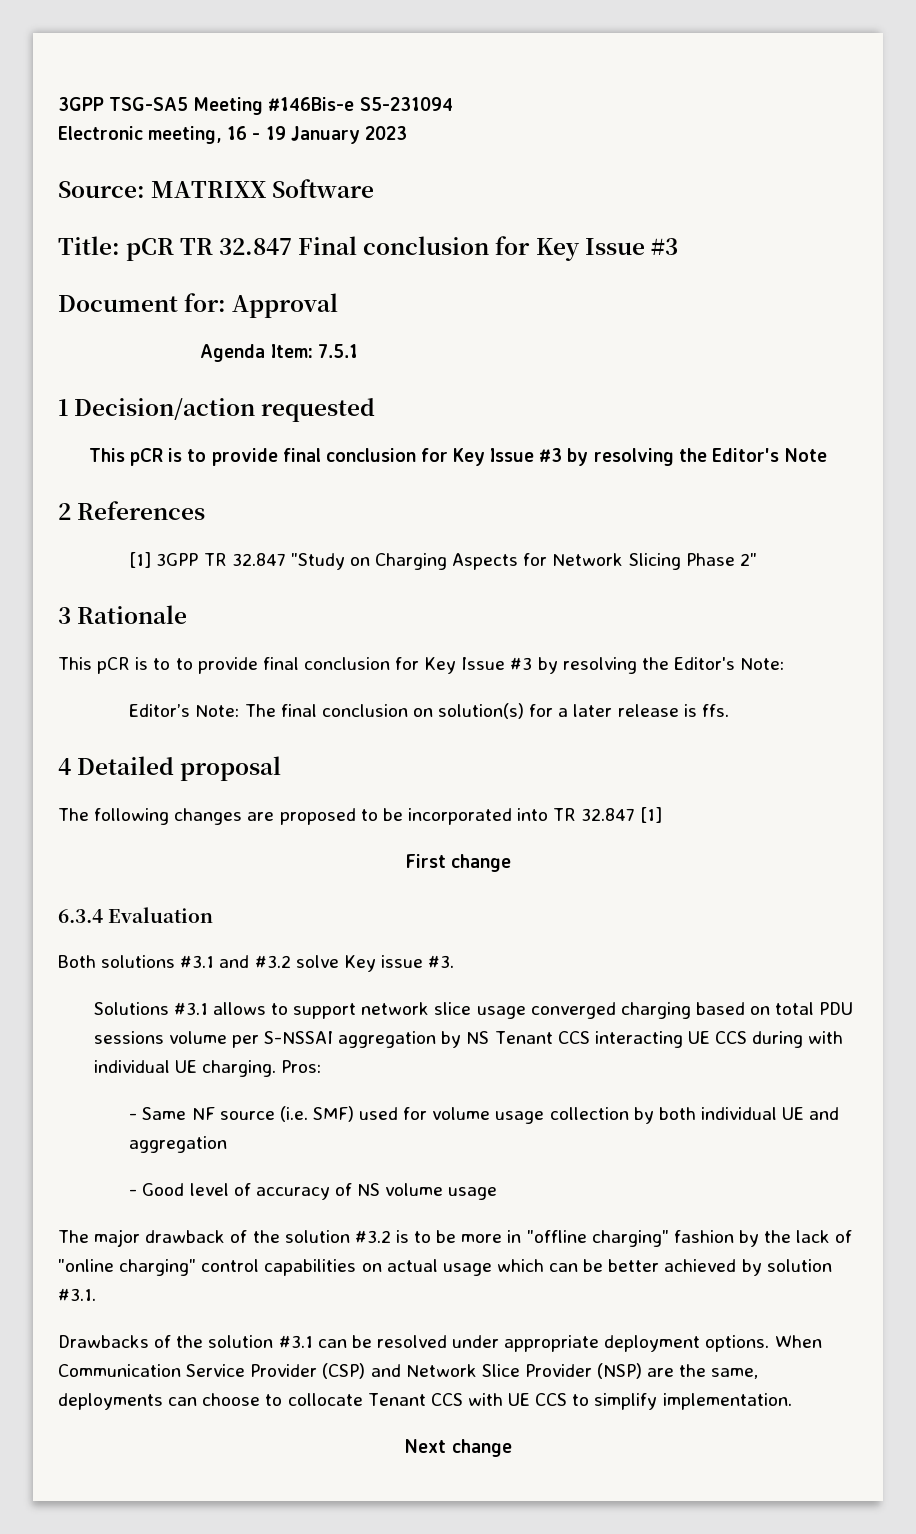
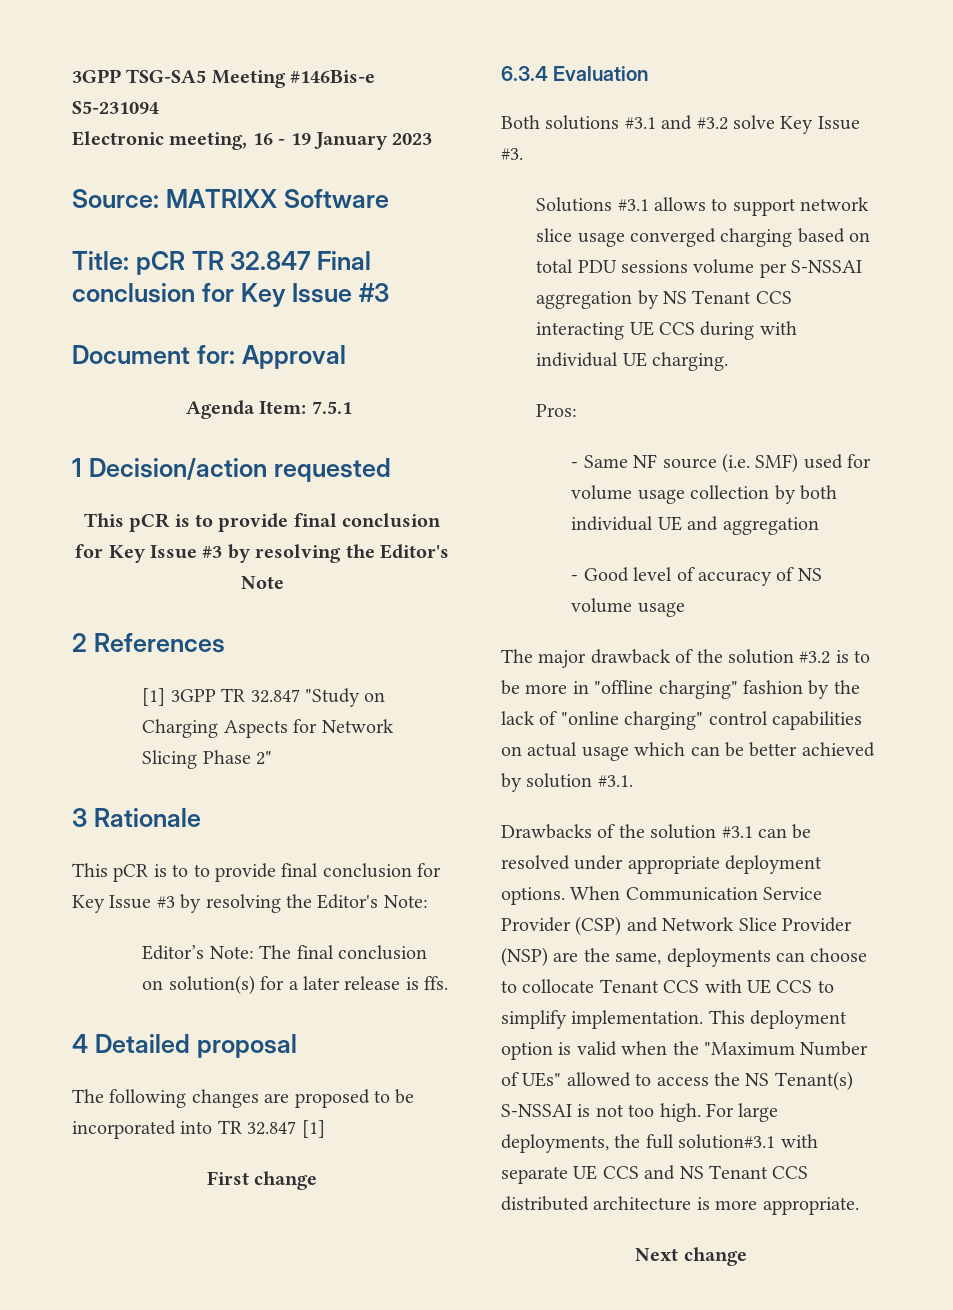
[380,955,423,968] issue -> [817,116,860,130] Issue
(276, 1068) none -> (729, 361) //
(792, 1401) none -> [708,1010,848,1029] [501,1041,869,1060] [501,1071,853,1091] [501,1103,779,1122] [501,1134,818,1153] [501,1165,809,1184] [501,1196,859,1215] This deployment option is valid when the "Maximum Number of UEs" allowed to access the NS Tenant(s) S-NSSAI is not too high. For large deployments, the full solution#3.1 with separate UE CCS and NS Tenant CCS distributed architecture is more appropriate.

